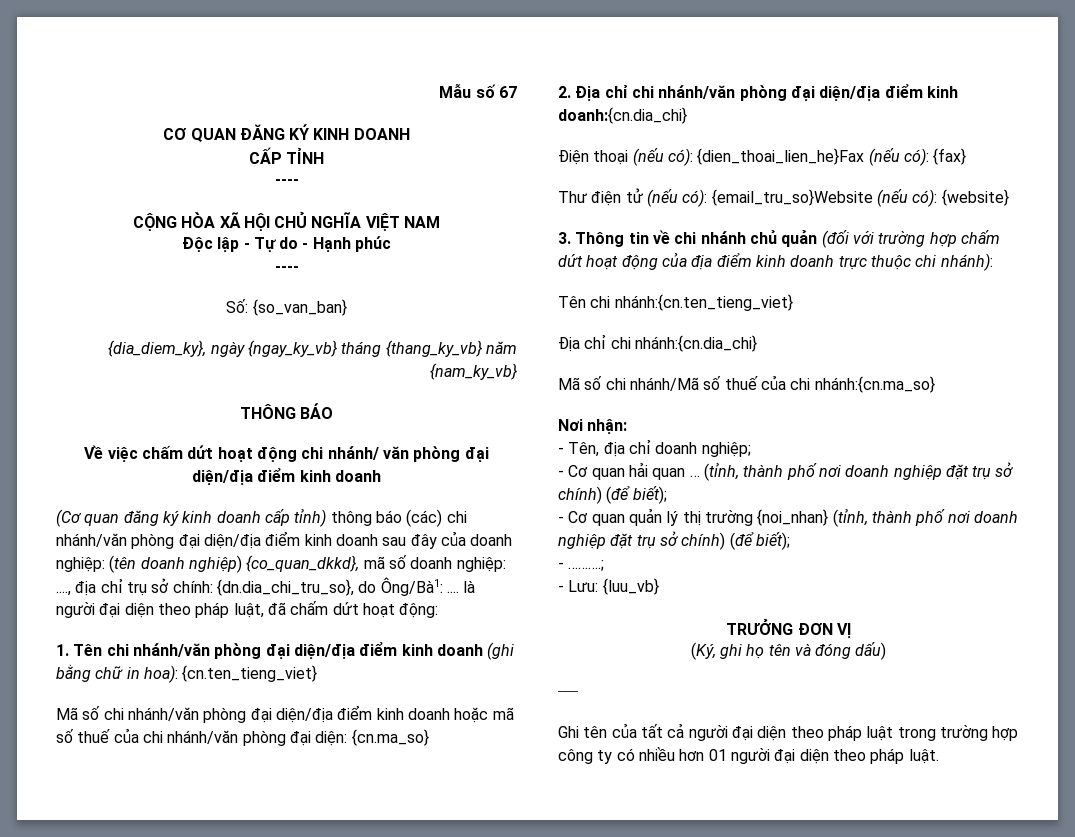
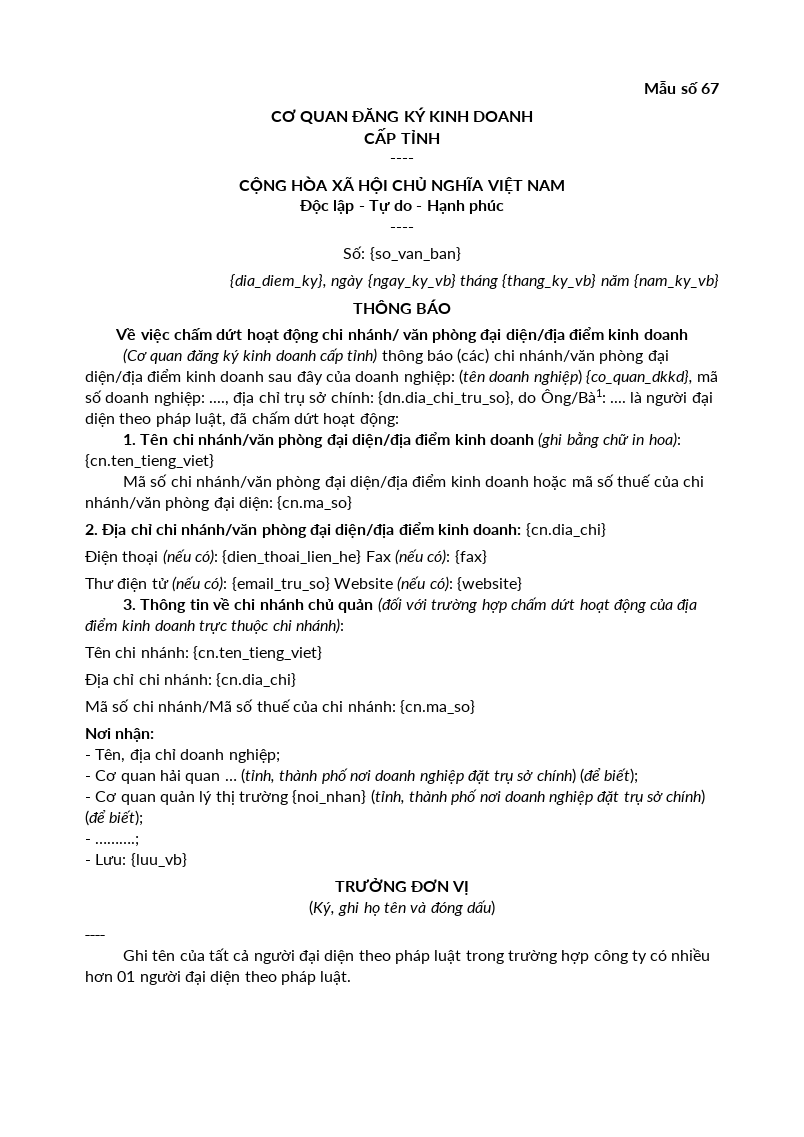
[558,107,687,124] doanh:{cn.dia_chi} -> [473,523,606,537] doanh: {cn.dia_chi}
[697,148,865,165] {dien_thoai_lien_he}Fax -> [222,550,391,564] {dien_thoai_lien_he} Fax
[711,189,873,206] {email_tru_so}Website -> [231,577,393,591] {email_tru_so} Website
[614,294,793,311] [558,334,757,352] nhánh:{cn.ten_tieng_viet} // Địa chỉ chi nhánh:{cn.dia_chi} -> [140,646,322,661] [85,673,297,688] nhánh: {cn.ten_tieng_viet} // Địa chỉ chi nhánh: {cn.dia_chi}
[814,376,935,393] nhánh:{cn.ma_so} -> [347,700,475,714] nhánh: {cn.ma_so}

